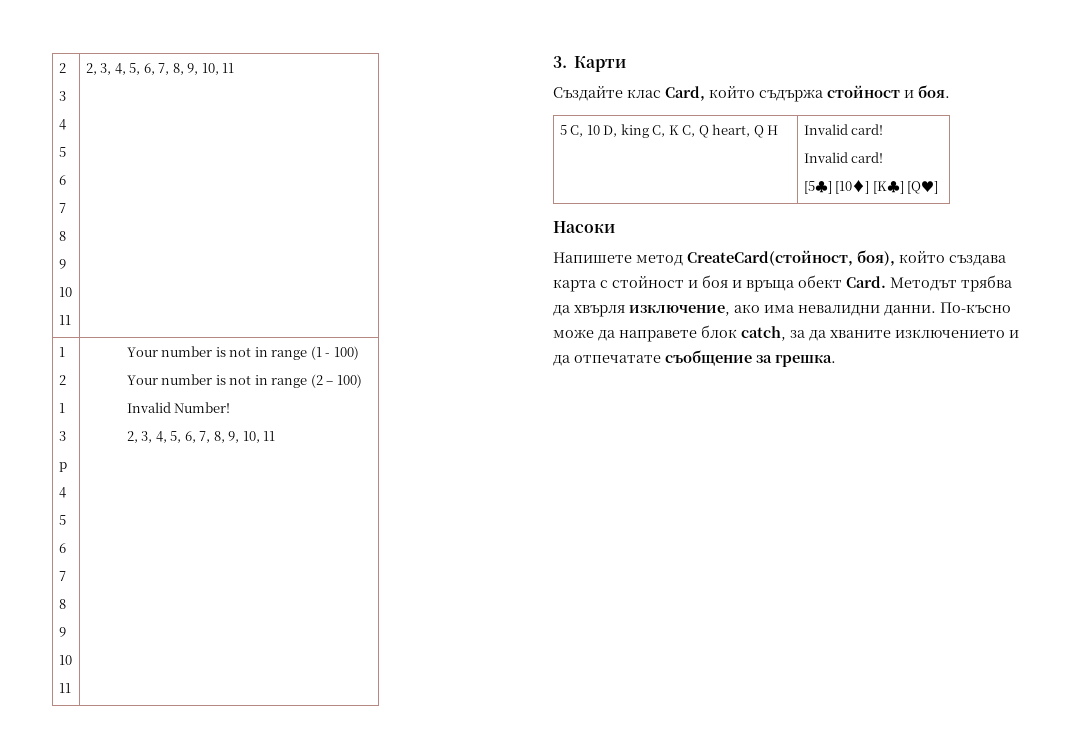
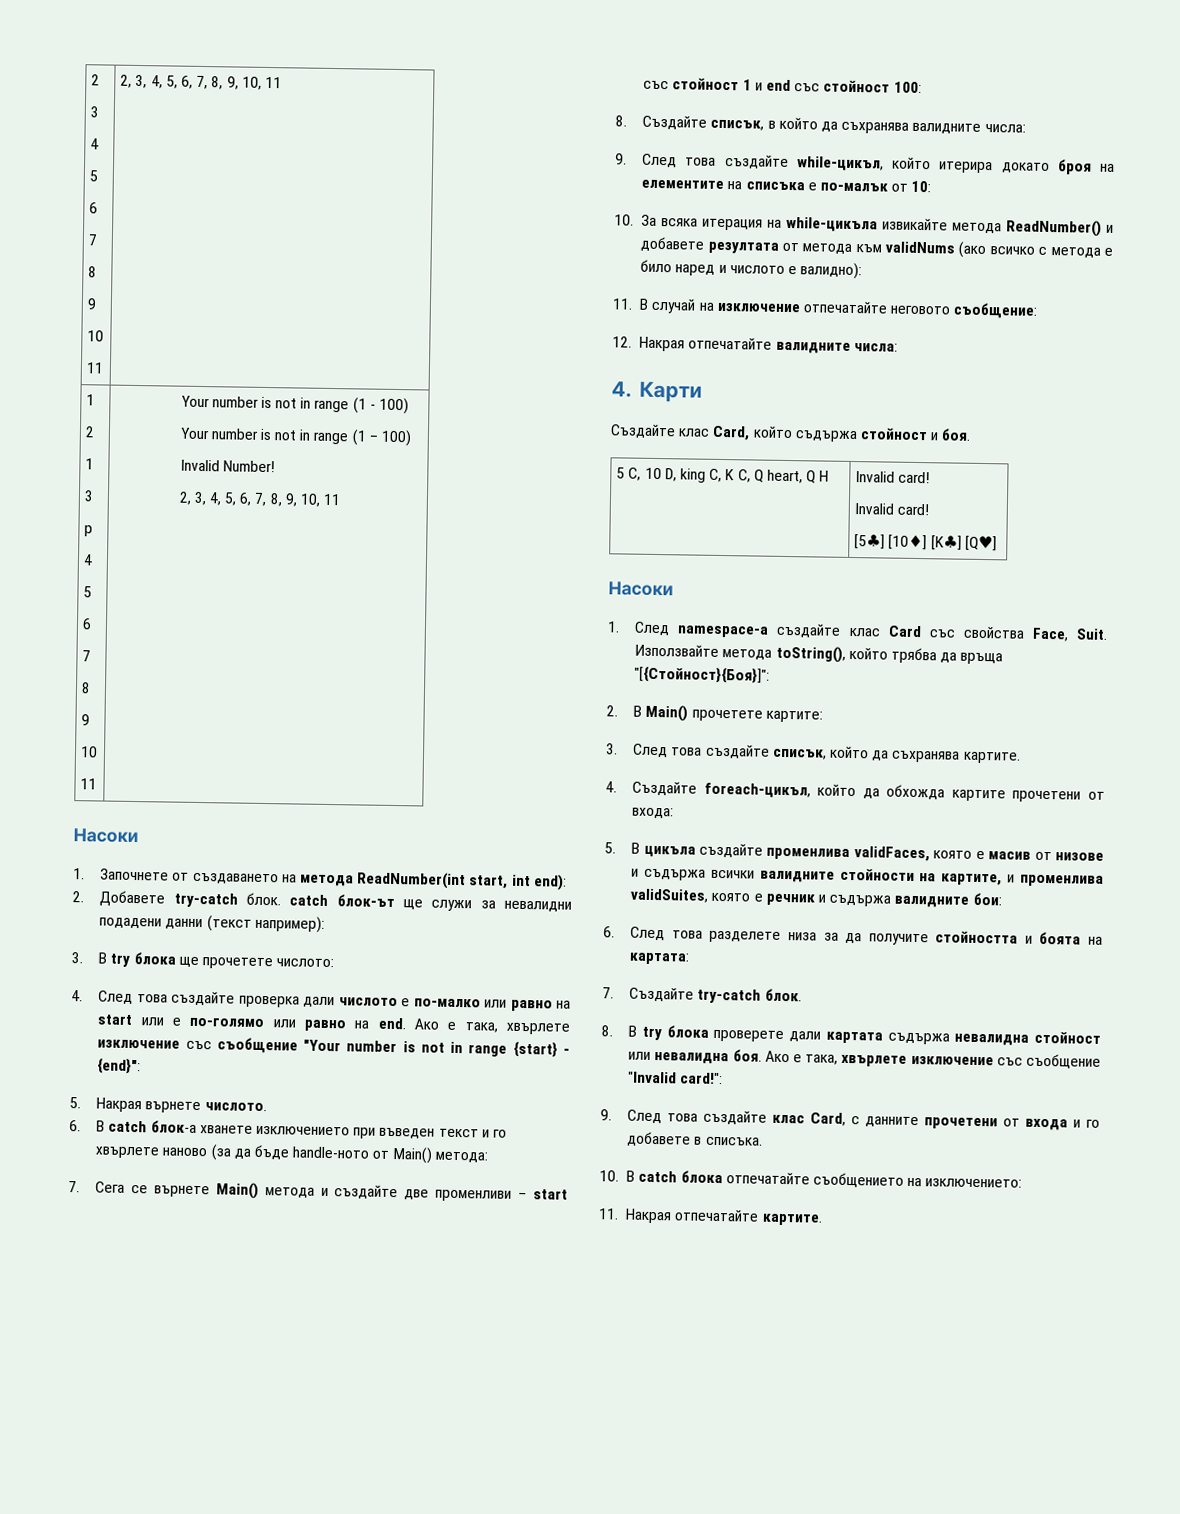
[310,374,323,388] (2 -> [351,429,367,446] (1
[553,56,567,68] 3. -> [73,828,139,844] [73,868,567,891] [72,890,572,912] [99,915,325,933] [71,952,335,970] [71,990,572,1012] [97,1014,571,1035] [97,1037,570,1058] [97,1057,142,1075] [69,1097,267,1114] [69,1120,507,1139] [95,1144,488,1164] [68,1181,568,1202] [643,77,922,94] [615,114,1026,134] [615,153,1115,175] [641,179,932,193] [614,214,1114,237] [640,236,1113,259] [640,259,863,280] [612,297,1039,319] [612,336,898,354] [611,381,632,398] Насоки // 1. Започнете от създаването на метода ReadNumber(int start, int end): // 2. Добавете try-catch блок. catch блок-ът ще служи за невалидни подадени данни (текст например): // 3. В try блока ще прочетете числото: // 4. След това създайте проверка дали числото е по-малко или равно на start или е по-голямо или равно на end. Ако е така, хвърлете изключение със съобщение "Your number is not in range {start} - {end}": // 5. Накрая върнете числото. // 6. В catch блок-а хванете изключението при въведен текст и го хвърлете наново (за да бъде handle-ното от Main() метода: // 7. Сега се върнете Main() метода и създайте две променливи – start със стойност 1 и end със стойност 100: // 8. Създайте списък, в който да съхранява валидните числа: // 9. След това създайте while-цикъл, който итерира докато броя на елементите на списъка е по-малък от 10: // 10. За всяка итерация на while-цикъла извикайте метода ReadNumber() и добавете резултата от метода към validNums (ако всичко с метода е било наред и числото е валидно): // 11. В случай на изключение отпечатайте неговото съобщение: // 12. Накрая отпечатайте валидните числа: // 4.
[553,250,1006,266] [553,275,1012,292] [553,302,1011,317] [553,325,1019,342] [553,350,836,367] Напишете метод CreateCard(стойност, боя), който създава карта с стойност и боя и връща обект Card. Методът трябва да хвърля изключение, ако има невалидни данни. По-късно може да направете блок catch, за да хваните изключението и да отпечатате съобщение за грешка. -> [607,621,1108,642] [634,643,1004,665] [634,665,771,684] [606,704,823,723] [606,743,1021,764] [605,780,1105,803] [632,807,675,819] [604,842,1104,862] [631,867,1104,887] [630,888,1002,908] [603,926,1103,946] [629,952,690,965] [602,986,802,1004] [601,1025,1101,1046] [628,1049,1101,1069] [628,1071,724,1085] [600,1109,1100,1131] [627,1131,763,1147] [599,1170,1023,1188] [598,1208,822,1226] 1. След namespace-a създайте клас Card със свойства Face, Suit. Използвайте метода toString(), който трябва да връща "[{Стойност}{Боя}]": // 2. В Main() прочетете картите: // 3. След това създайте списък, който да съхранява картите. // 4. Създайте foreach-цикъл, който да обхожда картите прочетени от входа: // 5. В цикъла създайте променлива validFaces, която е масив от низове и съдържа всички валидните стойности на картите, и променлива validSuites, която е речник и съдържа валидните бои: // 6. След това разделете низа за да получите стойността и боята на картата: // 7. Създайте try-catch блок. // 8. В try блока проверете дали картата съдържа невалидна стойност или невалидна боя. Ако е така, хвърлете изключение със съобщение "Invalid card!": // 9. След това създайте клас Card, с данните прочетени от входа и го добавете в списъка. // 10. В catch блока отпечатайте съобщението на изключението: // 11. Накрая отпечатайте картите.

